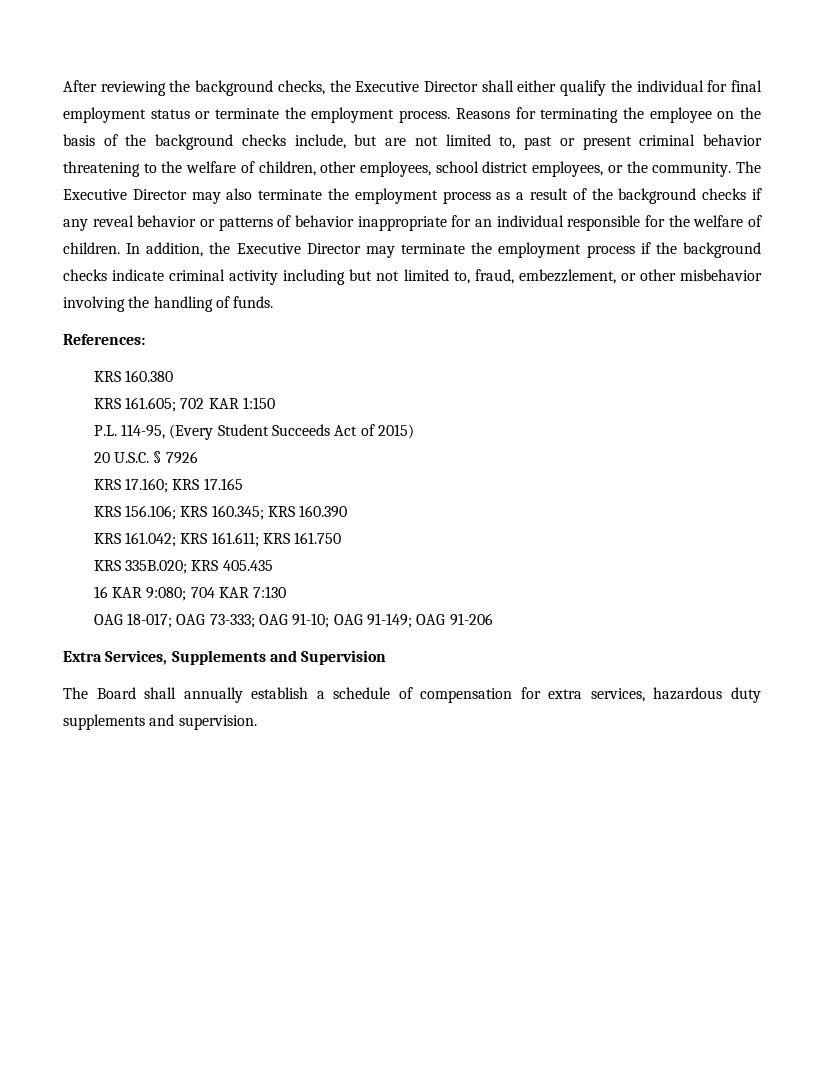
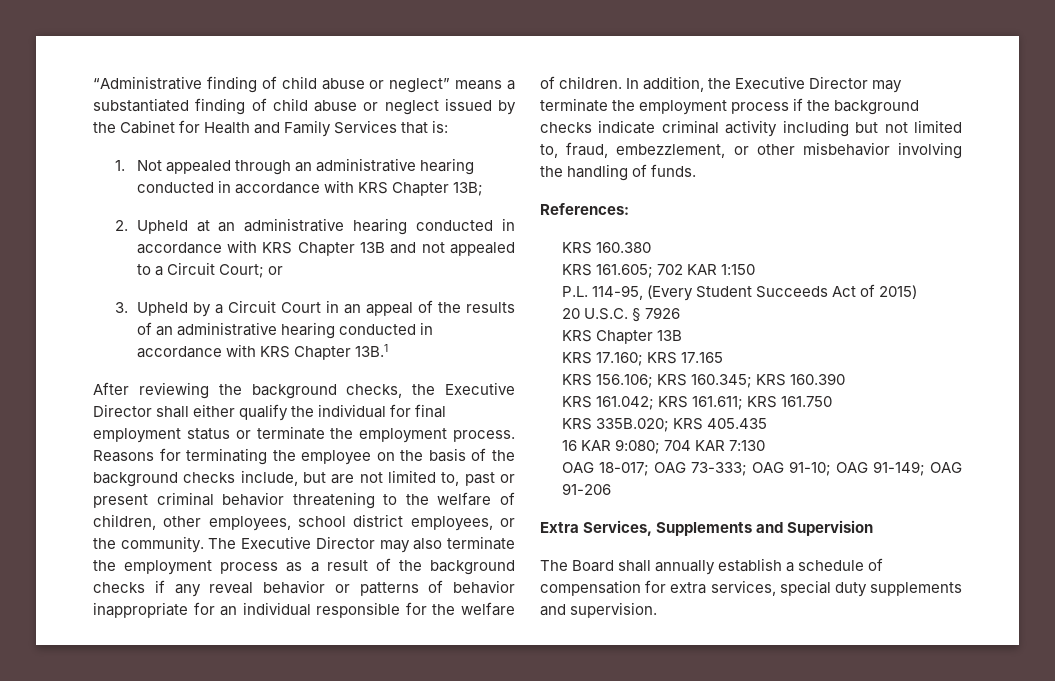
(63, 86) none -> [93,76,515,93] [93,98,516,115] [93,120,449,137] [114,158,474,175] [136,180,483,196] [114,218,515,235] [136,240,516,256] [136,262,283,278] [114,300,515,317] [136,322,433,339] [136,344,388,360] “Administrative finding of child abuse or neglect” means a substantiated finding of child abuse or neglect issued by the Cabinet for Health and Family Services that is: // 1. Not appealed through an administrative hearing conducted in accordance with KRS Chapter 13B; // 2. Upheld at an administrative hearing conducted in accordance with KRS Chapter 13B and not appealed to a Circuit Court; or // 3. Upheld by a Circuit Court in an appeal of the results of an administrative hearing conducted in accordance with KRS Chapter 13B.1 //
(198, 457) none -> [561,330,682,344] // KRS Chapter 13B
[653,687,723,700] hazardous -> [779,580,831,596] special

